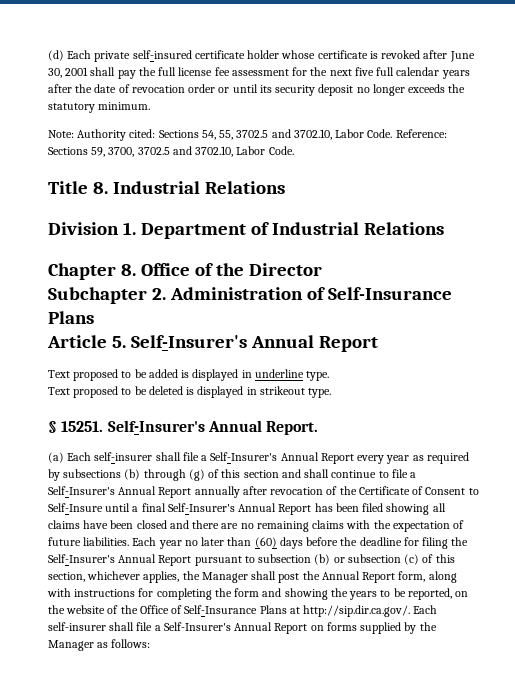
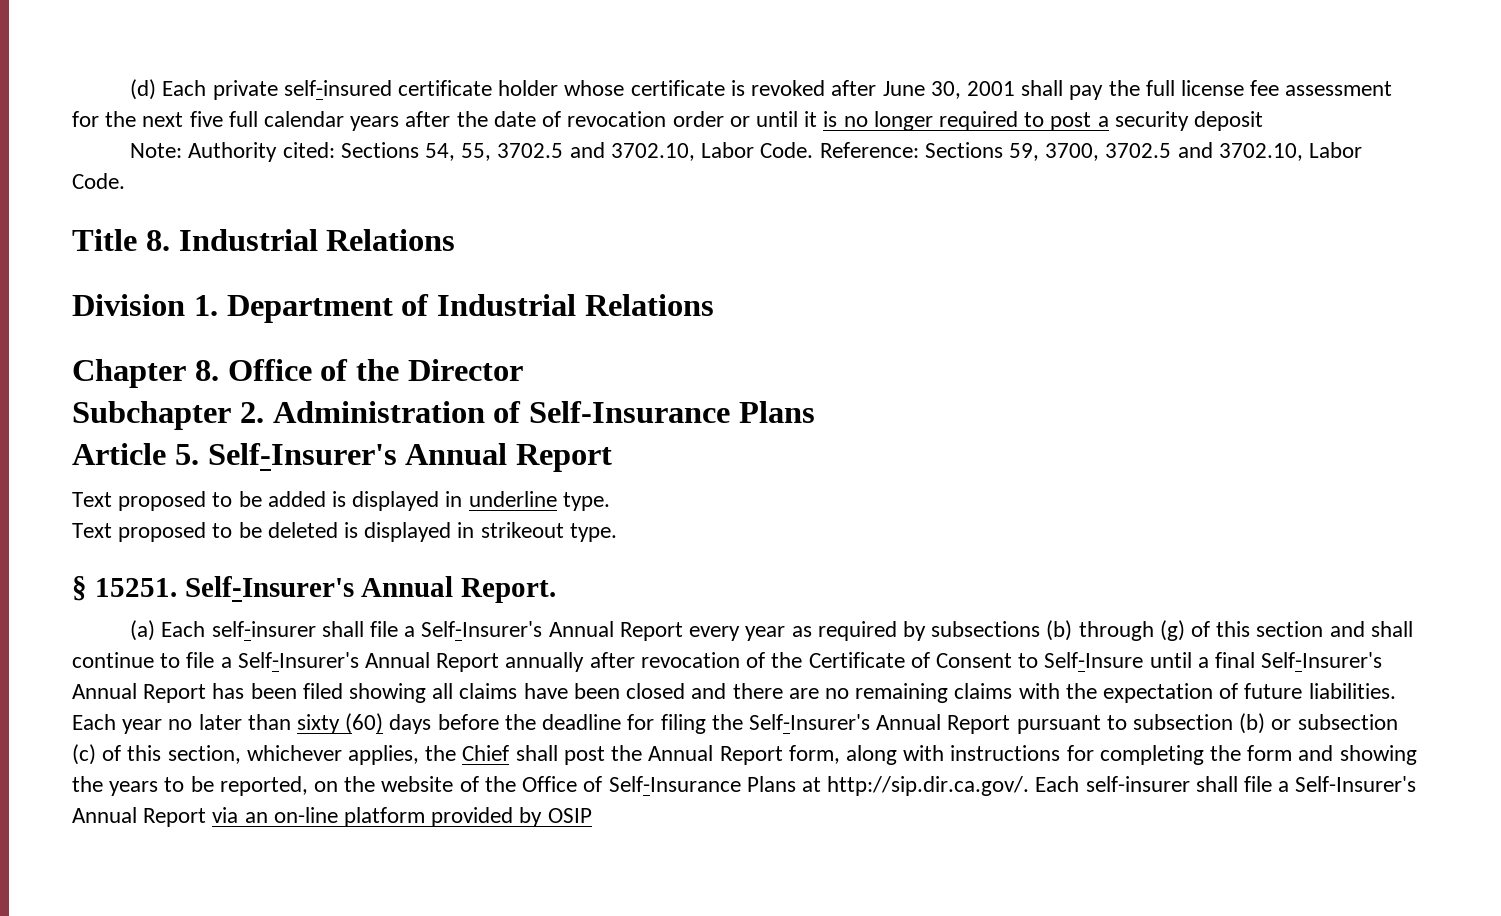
[259,84,466,96] [48,102,151,113] its security deposit no longer exceeds the statutory minimum. -> [804,111,1264,131] it is no longer required to post a security deposit
(252, 541) none -> [297,714,341,734] sixty
[201,572,248,583] Manager -> [462,745,510,761] Chief
[310,622,437,634] [48,639,151,651] on forms supplied by the Manager as follows: -> [212,807,592,827] via an on-line platform provided by OSIP

